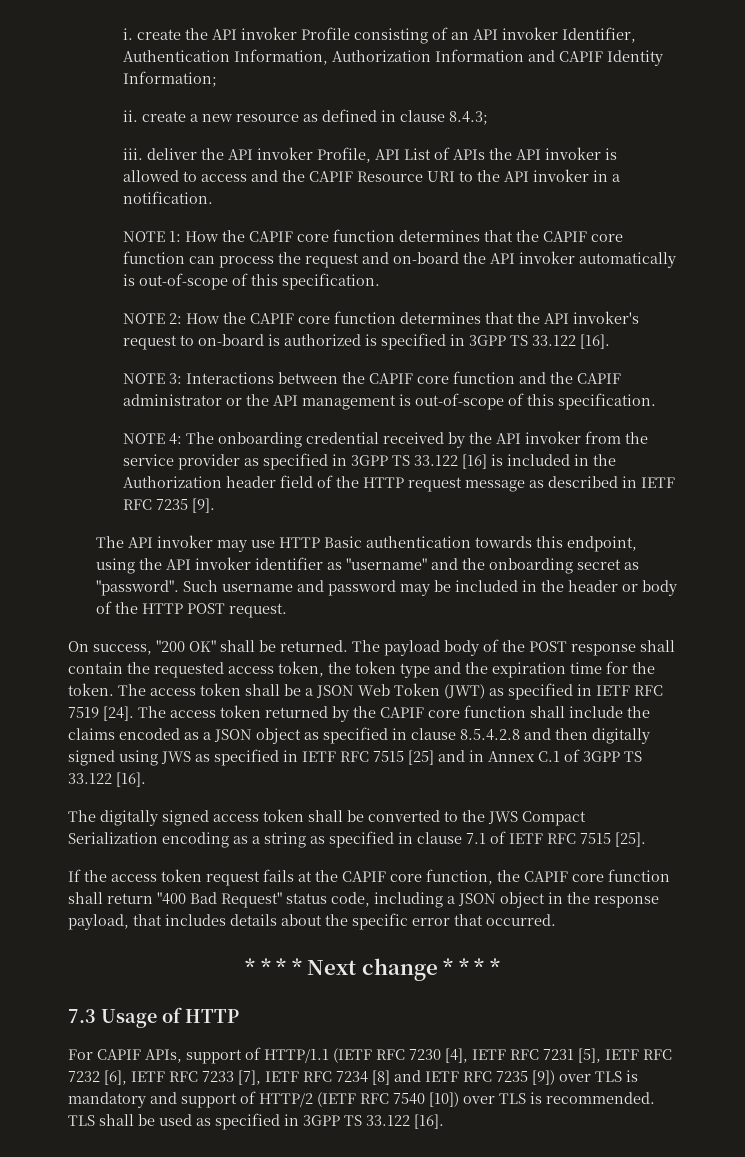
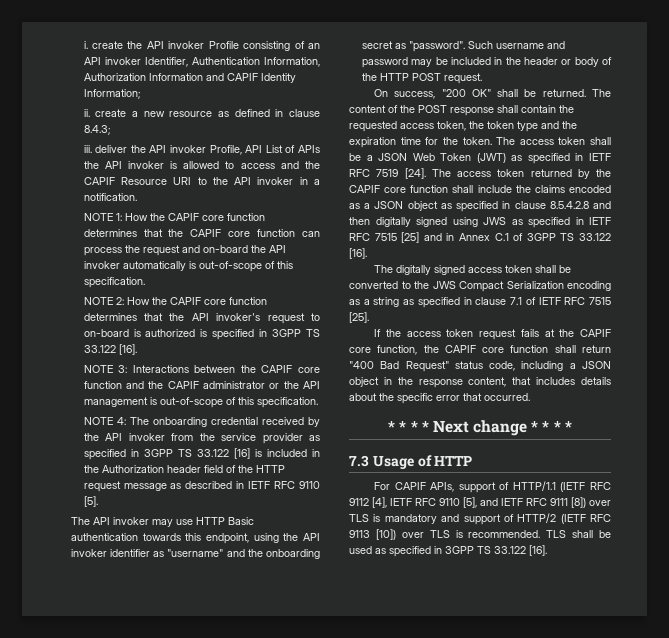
[156,498,216,513] 7235 [9]. -> [299,481,320,489] [83,496,98,507] 9110 [5].
[384,640,479,656] payload body -> [349,105,386,113] content
[68,914,129,930] payload, -> [468,377,507,387] content,
[409,1049,441,1060] 7230 -> [349,498,369,506] 9112
[543,1048,672,1063] [68,1070,390,1085] 7231 [5], IETF RFC 7232 [6], IETF RFC 7233 [7], IETF RFC 7234 [8] -> [439,497,477,508] 9110 [5],
[496,1070,555,1085] 7235 [9]) -> [550,497,586,508] 9111 [8])
[393,1093,425,1105] 7540 -> [349,530,370,538] 9113

